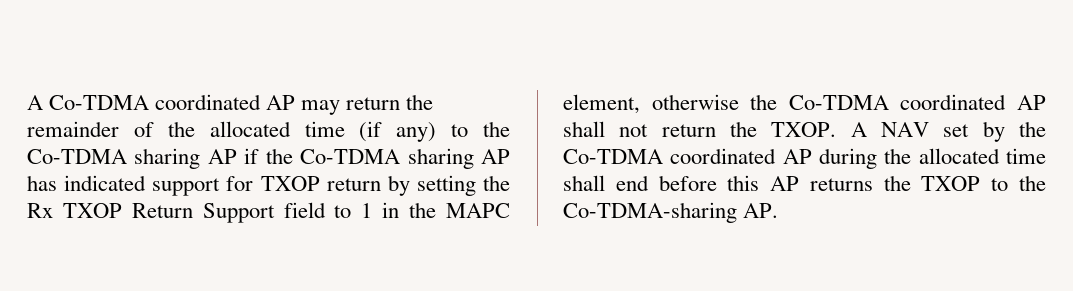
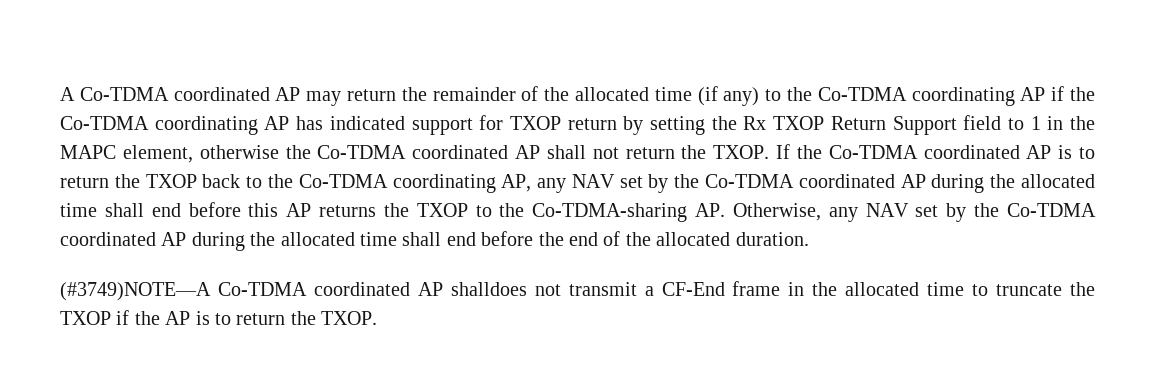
[134,148,201,169] sharing -> [911,87,1015,106] coordinating
[407,148,474,169] sharing -> [154,116,258,135] coordinating
[850,122,867,137] A -> [776,144,1096,159] [60,174,567,193] If the Co-TDMA coordinated AP is to return the TXOP back to the Co-TDMA coordinating AP, any
(779, 210) none -> [732,203,1097,222] [60,231,809,251] [60,281,1095,301] [60,310,378,325] Otherwise, any NAV set by the Co-TDMA coordinated AP during the allocated time shall end before the end of the allocated duration. // (#3749)NOTE—A Co-TDMA coordinated AP shalldoes not transmit a CF-End frame in the allocated time to truncate the TXOP if the AP is to return the TXOP.

